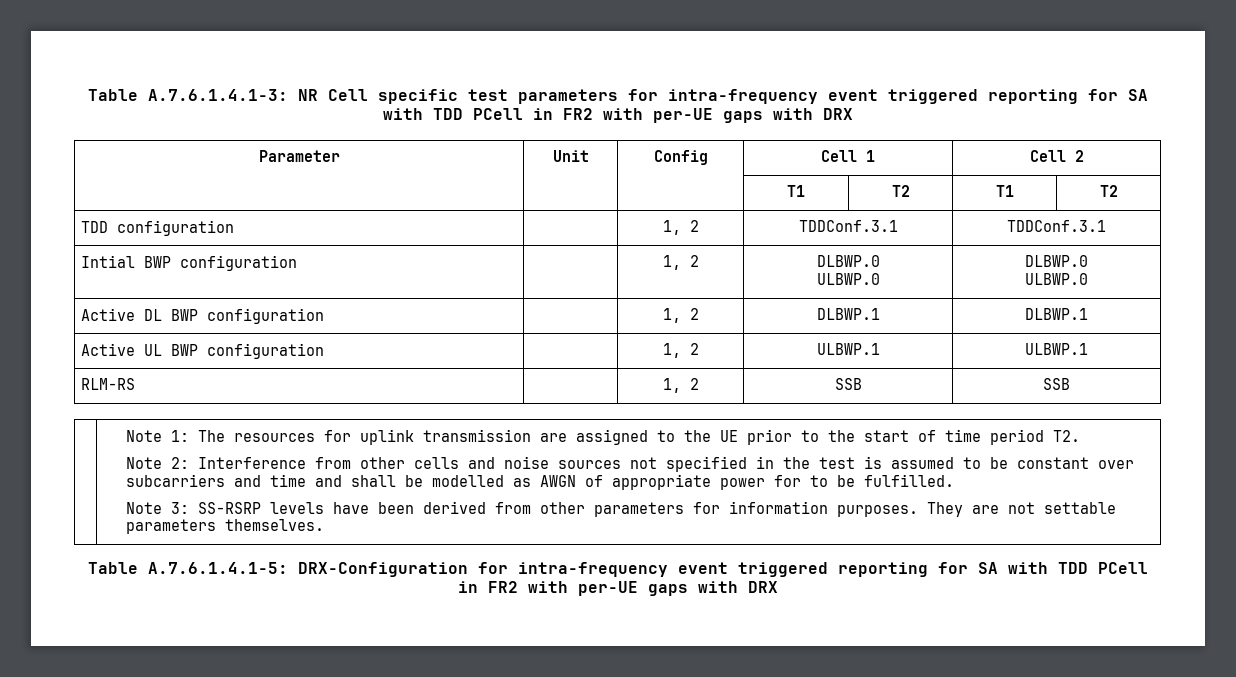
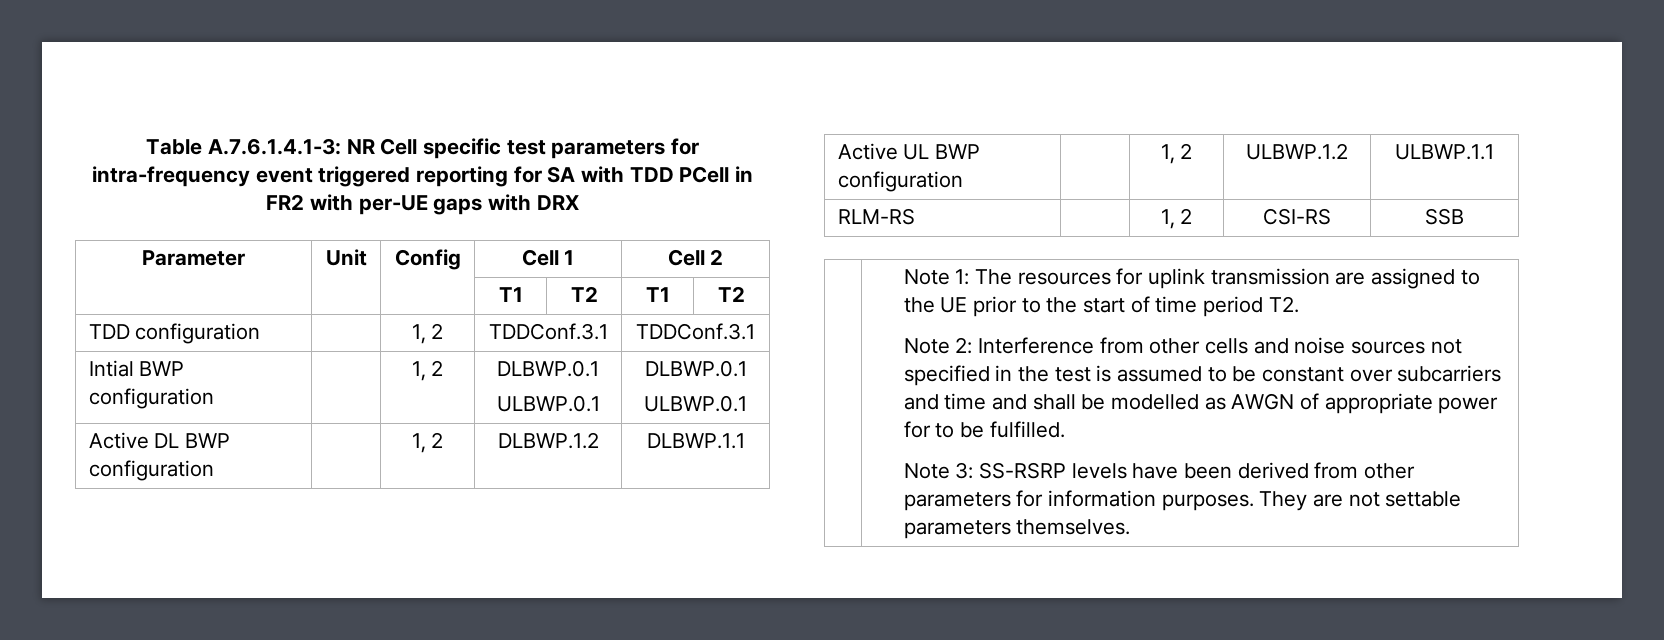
[816,255,880,267] [816,273,880,285] [1025,255,1088,267] [1025,273,1088,285] DLBWP.0 // ULBWP.0 | DLBWP.0 // ULBWP.0 -> [497,360,599,377] [496,395,600,412] [644,360,747,377] [644,395,747,412] DLBWP.0.1 // ULBWP.0.1 | DLBWP.0.1 // ULBWP.0.1
[816,308,880,320] [1025,308,1088,320] DLBWP.1 | DLBWP.1 -> [497,432,599,449] [646,433,745,449] DLBWP.1.2 | DLBWP.1.1
[816,343,880,355] [1025,343,1088,355] ULBWP.1 | ULBWP.1 -> [1246,143,1348,160] [1395,144,1494,160] ULBWP.1.2 | ULBWP.1.1
[834,378,862,390] SSB -> [1263,208,1331,225] CSI-RS
[88,562,1148,577] [458,581,778,596] // Table A.7.6.1.4.1-5: DRX-Configuration for intra-frequency event triggered reporting for SA with TDD PCell in FR2 with per-UE gaps with DRX -> (1131, 527) none

